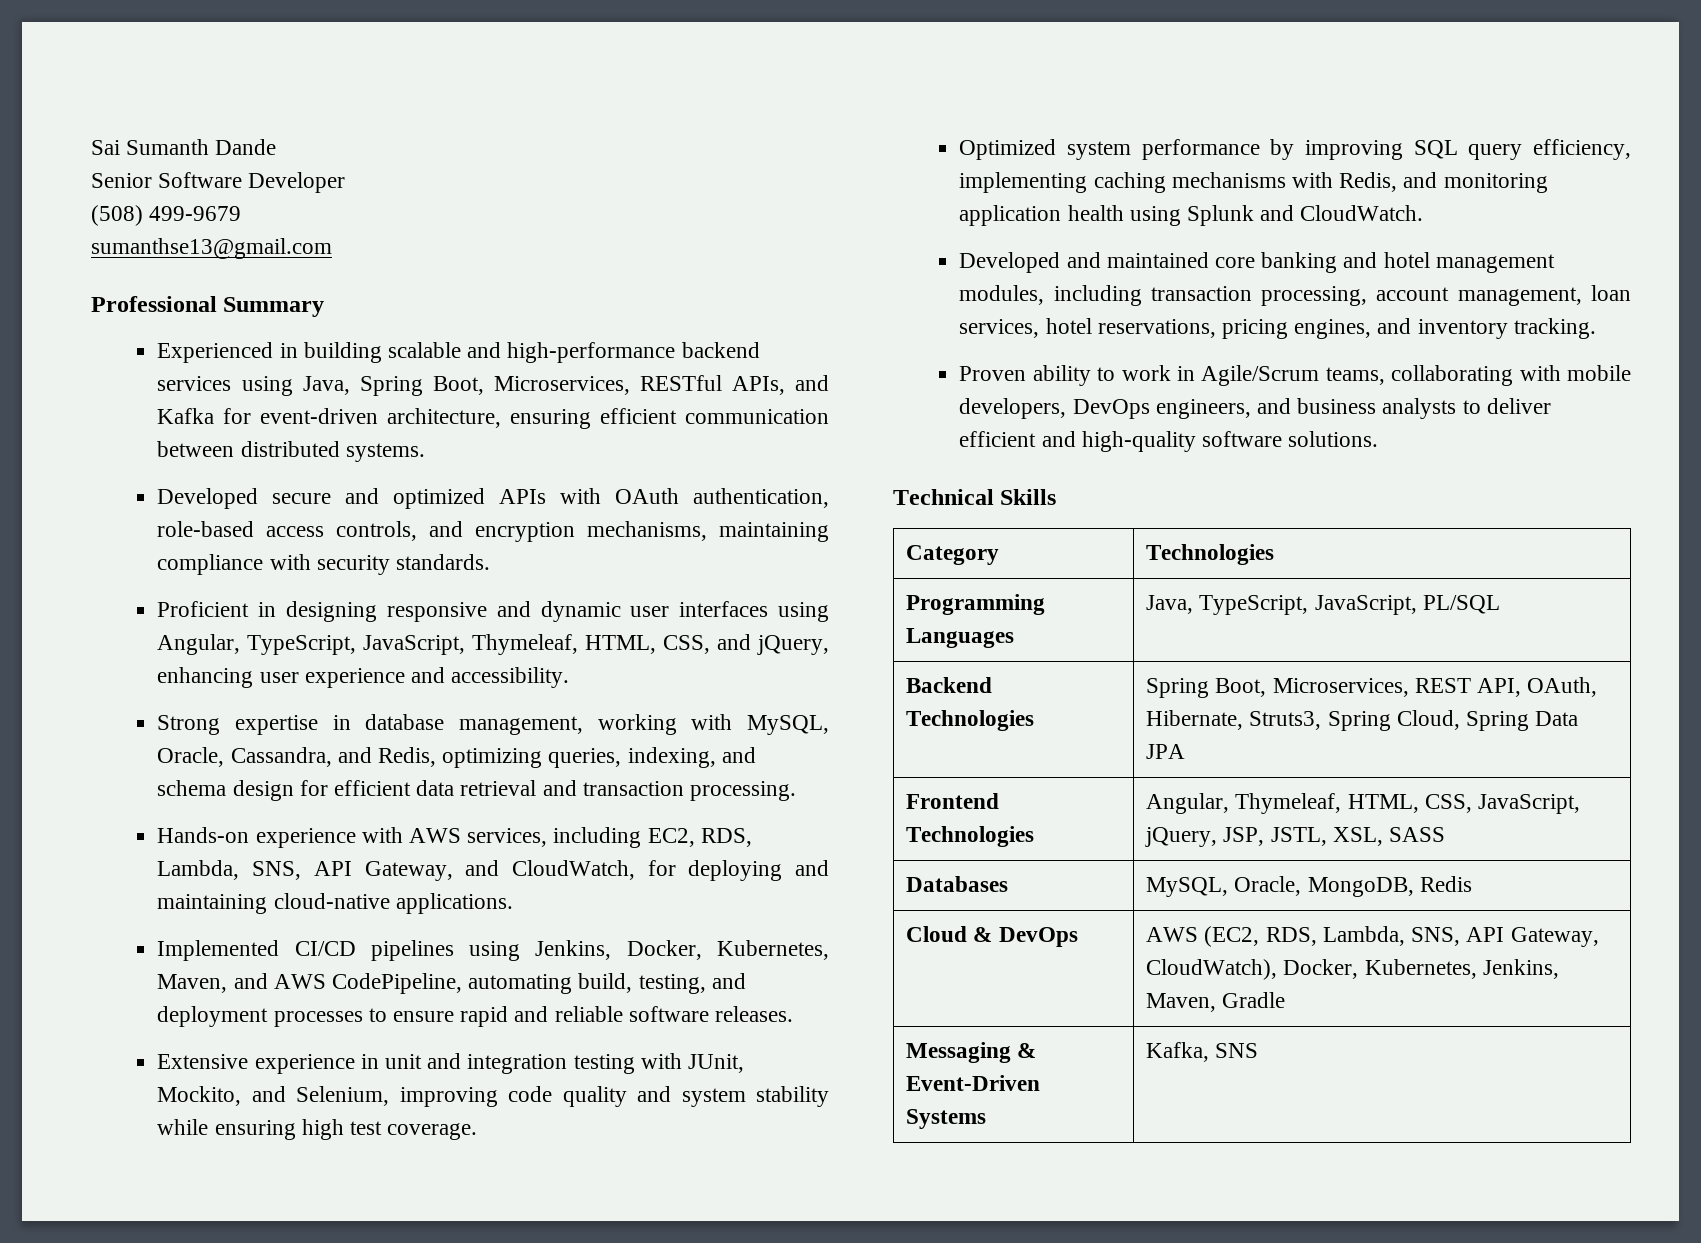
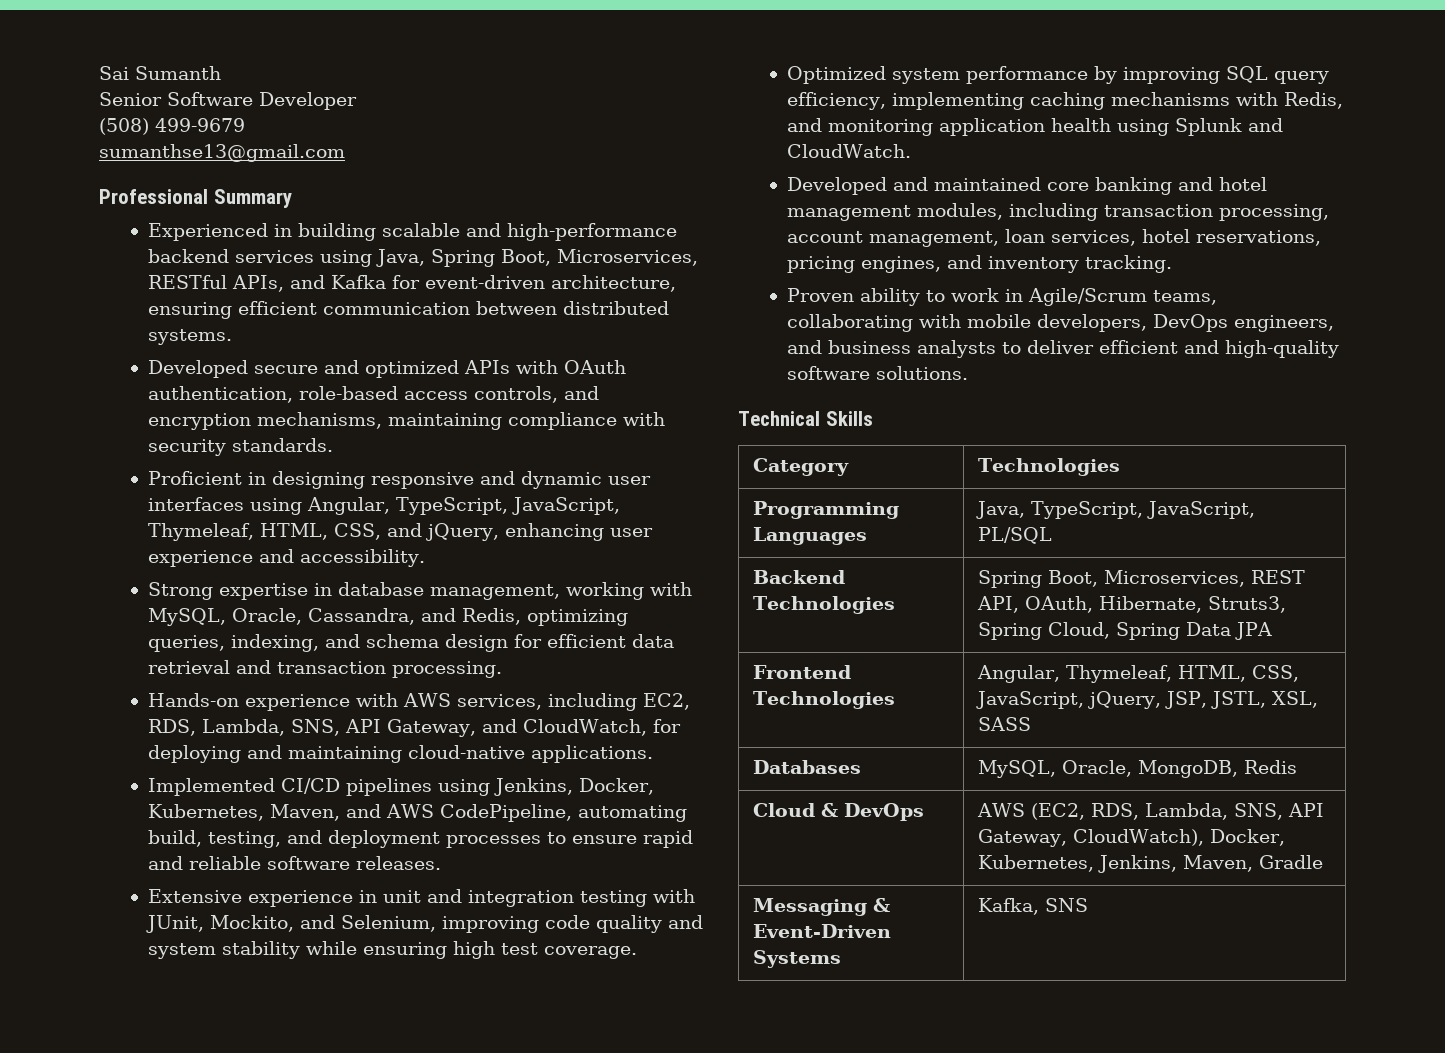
[215,139,277,155] Dande -> (221, 73) none

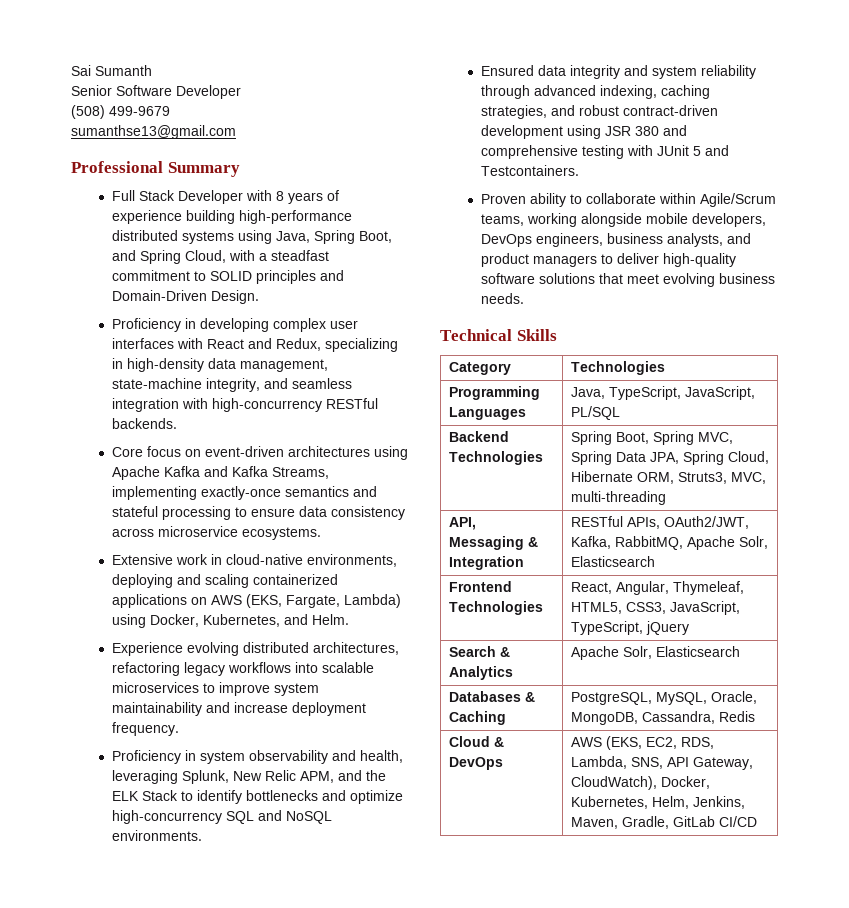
[147,223,677,241] [147,249,698,267] [147,275,676,292] [147,301,669,319] [147,329,232,345] [147,360,626,378] [147,386,599,403] [147,412,665,430] [147,438,333,456] [147,471,651,489] [147,497,620,515] [147,523,653,541] [147,549,425,567] [147,582,692,600] [147,608,628,626] [147,634,674,652] [147,660,502,678] [147,693,690,711] [147,719,681,737] [147,745,653,763] [147,778,654,796] [147,804,687,822] [147,830,693,848] [147,856,441,870] [147,889,695,907] [145,915,703,933] [147,941,637,959] [786,66,1329,84] [786,92,1343,110] [786,118,1283,136] [786,144,911,158] [786,177,1267,195] [786,203,1329,221] [786,229,1321,247] [786,255,1172,273] [786,288,1217,306] [786,314,1334,332] [786,340,1339,358] [786,366,968,380] Experienced in building scalable and high-performance backend services using Java, Spring Boot, Microservices, RESTful APIs, and Kafka for event-driven architecture, ensuring efficient communication between distributed systems. // Developed secure and optimized APIs with OAuth authentication, role-based access controls, and encryption mechanisms, maintaining compliance with security standards. // Proficient in designing responsive and dynamic user interfaces using Angular, TypeScript, JavaScript, Thymeleaf, HTML, CSS, and jQuery, enhancing user experience and accessibility. // Strong expertise in database management, working with MySQL, Oracle, Cassandra, and Redis, optimizing queries, indexing, and schema design for efficient data retrieval and transaction processing. // Hands-on experience with AWS services, including EC2, RDS, Lambda, SNS, API Gateway, and CloudWatch, for deploying and maintaining cloud-native applications. // Implemented CI/CD pipelines using Jenkins, Docker, Kubernetes, Maven, and AWS CodePipeline, automating build, testing, and deployment processes to ensure rapid and reliable software releases. // Extensive experience in unit and integration testing with JUnit, Mockito, and Selenium, improving code quality and system stability while ensuring high test coverage. // Optimized system performance by improving SQL query efficiency, implementing caching mechanisms with Redis, and monitoring application health using Splunk and CloudWatch. // Developed and maintained core banking and hotel management modules, including transaction processing, account management, loan services, hotel reservations, pricing engines, and inventory tracking. // Proven ability to work in Agile/Scrum teams, collaborating with mobile developers, DevOps engineers, and business analysts to deliver efficient and high-quality software solutions. -> [111,190,339,204] [111,210,352,224] [111,230,392,244] [111,250,329,264] [111,270,344,284] [111,290,259,304] [111,318,358,332] [111,338,398,352] [111,358,328,372] [111,378,352,392] [111,398,378,412] [111,418,177,429] [111,446,408,460] [111,466,329,480] [111,486,377,500] [111,506,405,520] [111,526,321,540] [111,554,397,567] [111,574,338,588] [111,594,401,608] [111,614,349,628] [111,642,399,656] [111,662,374,676] [111,682,319,696] [111,702,366,716] [111,722,179,736] [111,750,403,764] [111,770,386,784] [111,790,403,804] [111,810,332,824] [111,830,202,841] [480,65,756,79] [480,85,710,99] [480,105,718,119] [480,125,687,139] [480,145,729,159] [480,165,579,176] [480,193,776,207] [480,213,766,227] [480,233,751,247] [480,253,736,267] [480,273,775,287] [480,293,524,304] Full Stack Developer with 8 years of experience building high-performance distributed systems using Java, Spring Boot, and Spring Cloud, with a steadfast commitment to SOLID principles and Domain-Driven Design. // Proficiency in developing complex user interfaces with React and Redux, specializing in high-density data management, state-machine integrity, and seamless integration with high-concurrency RESTful backends. // Core focus on event-driven architectures using Apache Kafka and Kafka Streams, implementing exactly-once semantics and stateful processing to ensure data consistency across microservice ecosystems. // Extensive work in cloud-native environments, deploying and scaling containerized applications on AWS (EKS, Fargate, Lambda) using Docker, Kubernetes, and Helm. // Experience evolving distributed architectures, refactoring legacy workflows into scalable microservices to improve system maintainability and increase deployment frequency. // Proficiency in system observability and health, leveraging Splunk, New Relic APM, and the ELK Stack to identify bottlenecks and optimize high-concurrency SQL and NoSQL environments. // Ensured data integrity and system reliability through advanced indexing, caching strategies, and robust contract-driven development using JSR 380 and comprehensive testing with JUnit 5 and Testcontainers. // Proven ability to collaborate within Agile/Scrum teams, working alongside mobile developers, DevOps engineers, business analysts, and product managers to deliver high-quality software solutions that meet evolving business needs.
[1103,570,1305,587] [976,596,1286,613] [977,622,1272,640] Microservices, REST API, OAuth, Hibernate, Struts3, Spring Cloud, Spring Data JPA -> [652,431,733,445] [570,451,769,465] [570,471,766,484] [570,491,666,505] [448,517,476,530] [448,536,538,550] [448,556,524,570] [570,516,749,529] [570,536,768,550] [570,556,655,567] Spring MVC, Spring Data JPA, Spring Cloud, Hibernate ORM, Struts3, MVC, multi-threading // API, Messaging & Integration | RESTful APIs, OAuth2/JWT, Kafka, RabbitMQ, Apache Solr, Elasticsearch
(895, 700) none -> [570,582,612,594] React,
[1177,665,1299,682] [975,691,1318,709] [977,717,1031,731] [752,760,861,774] HTML, CSS, JavaScript, jQuery, JSP, JSTL, XSL, SASS // Databases | -> [570,601,740,615] [570,621,689,635] [448,646,510,657] [448,666,513,680] [570,646,740,660] [448,691,535,702] [448,711,506,725] [570,692,652,705] HTML5, CSS3, JavaScript, TypeScript, jQuery // Search & Analytics | Apache Solr, Elasticsearch // Databases & Caching | PostgreSQL,
(1238, 769) none -> [641,711,715,724] Cassandra,
[1030,803,1085,820] (EC2, -> [605,736,677,750] (EKS, EC2,
(1094, 863) none -> [651,796,689,809] Helm,
[1258,855,1323,869] [752,898,890,916] [752,924,891,938] [752,950,841,968] [977,898,1088,915] Gradle // Messaging & Event-Driven Systems | Kafka, SNS -> [621,816,757,829] Gradle, GitLab CI/CD

